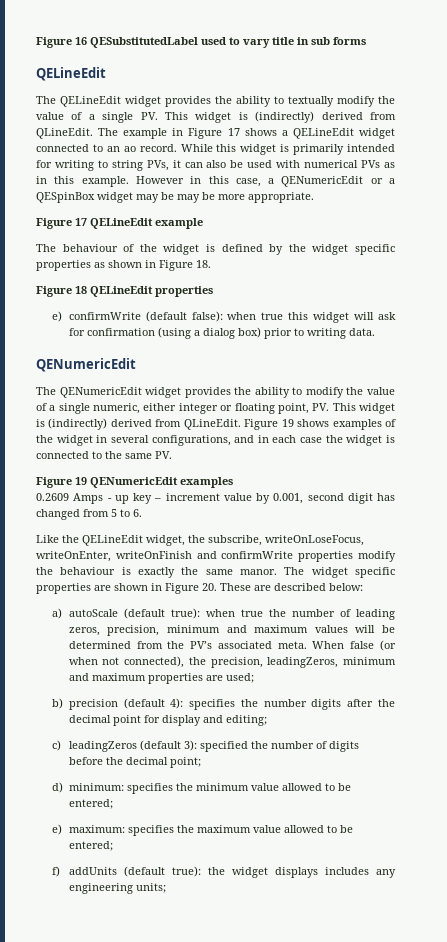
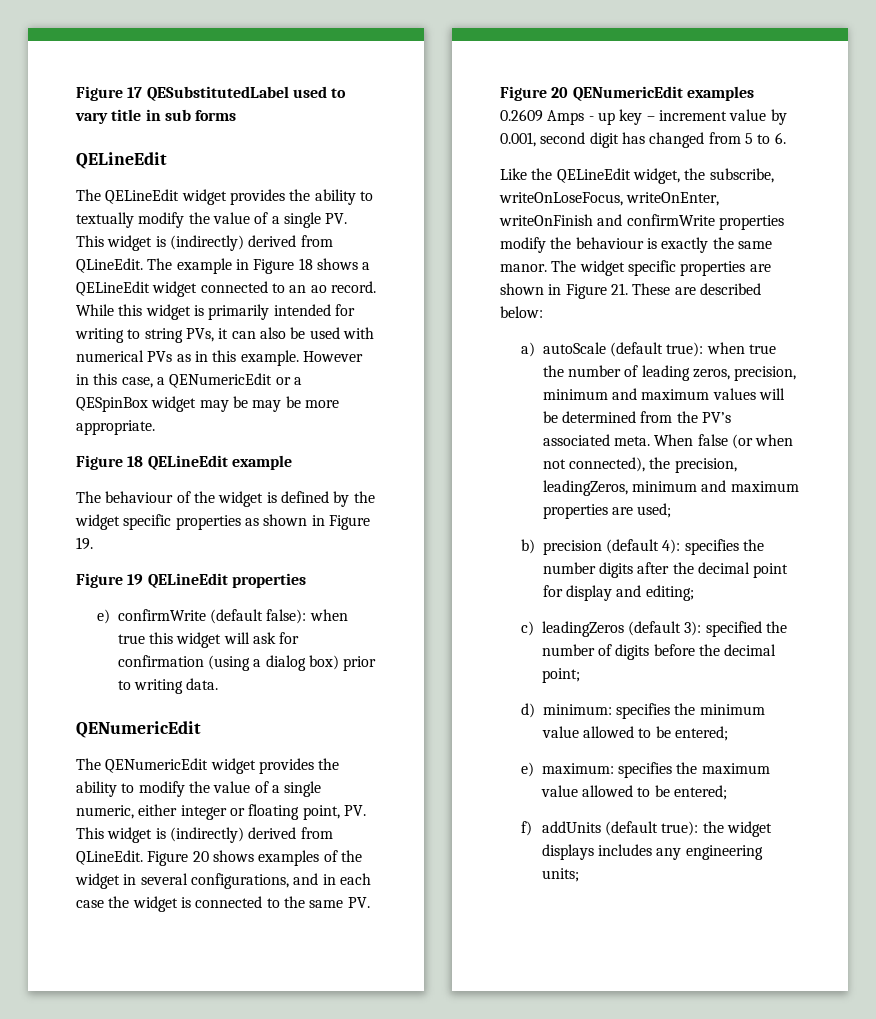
[36,37,87,48] Figure 16 -> [76,86,143,101] Figure 17
[227,128,240,136] 17 -> [298,258,313,270] 18
[75,218,87,226] 17 -> [127,456,144,467] 18
[196,260,211,268] [36,286,87,297] 18. // Figure 18 -> [76,537,93,550] [76,573,144,588] 19. // Figure 19
[281,419,294,427] 19 -> [192,851,209,862] 20
[75,477,87,485] 19 -> [551,87,569,98] 20
[202,583,217,591] 20. -> [610,283,628,295] 21.

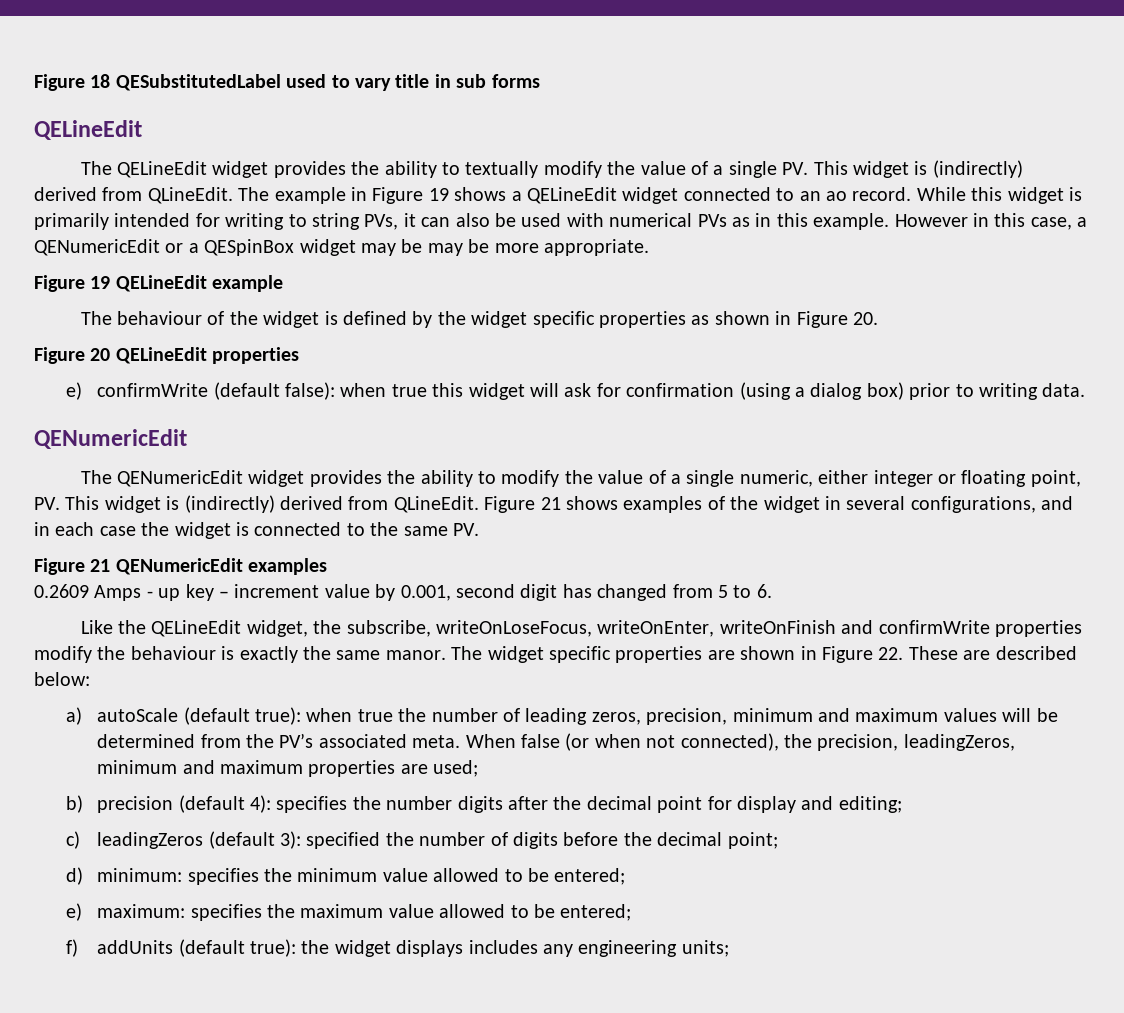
[76,86,143,101] Figure 17 -> [34,74,111,91] Figure 18
[298,258,313,270] 18 -> [428,188,449,201] 19
[127,456,144,467] 18 -> [90,276,111,289] 19
[76,537,93,550] [76,573,144,588] 19. // Figure 19 -> [852,312,878,325] [34,347,111,364] 20. // Figure 20
[192,851,209,862] 20 -> [540,497,561,510] 21
[551,87,569,98] 20 -> [90,559,111,572] 21
[610,283,628,295] 21. -> [878,647,904,660] 22.

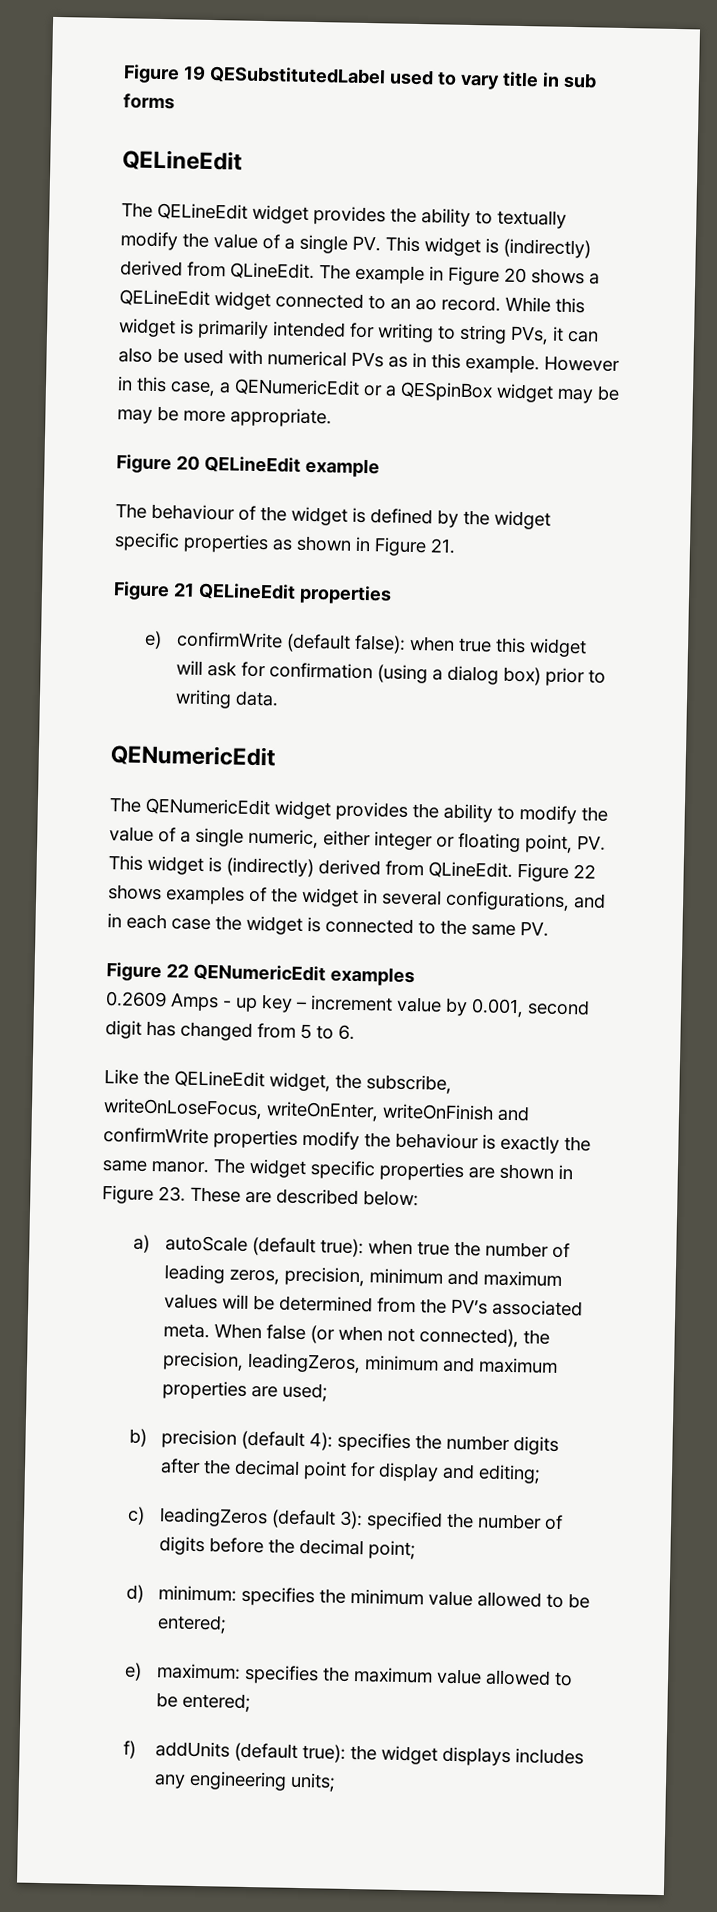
[34,74,111,91] Figure 18 -> [123,64,206,84] Figure 19
[428,188,449,201] 19 -> [504,267,527,284] 20
[90,276,111,289] 19 -> [176,455,200,471] 20
[852,312,878,325] [34,347,111,364] 20. // Figure 20 -> [430,538,456,554] [113,581,195,601] 21. // Figure 21
[540,497,561,510] 21 -> [573,864,596,879] 22
[90,559,111,572] 21 -> [166,963,189,978] 22
[878,647,904,660] 22. -> [158,1186,186,1202] 23.

